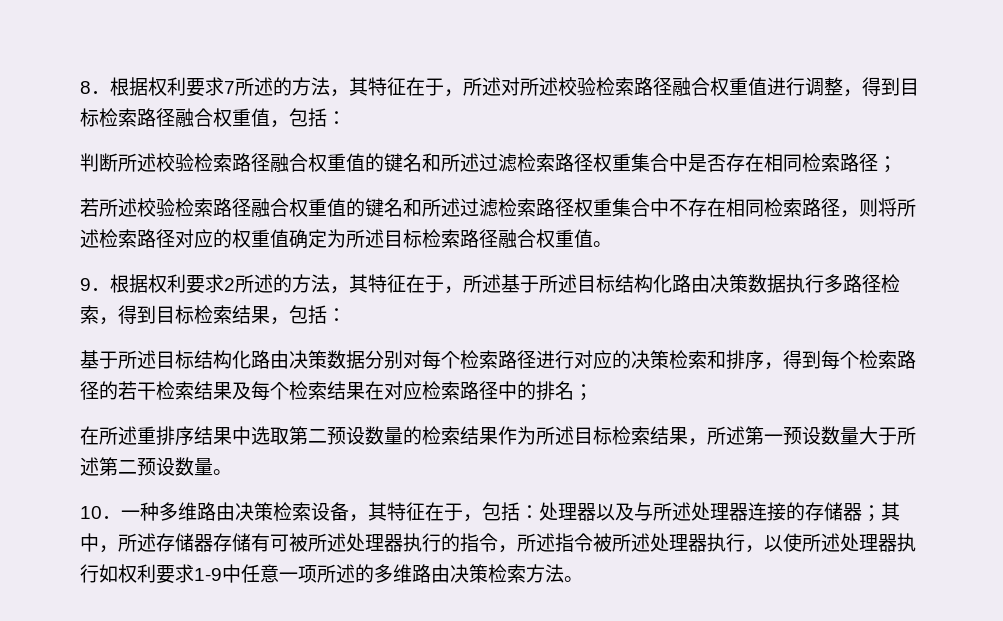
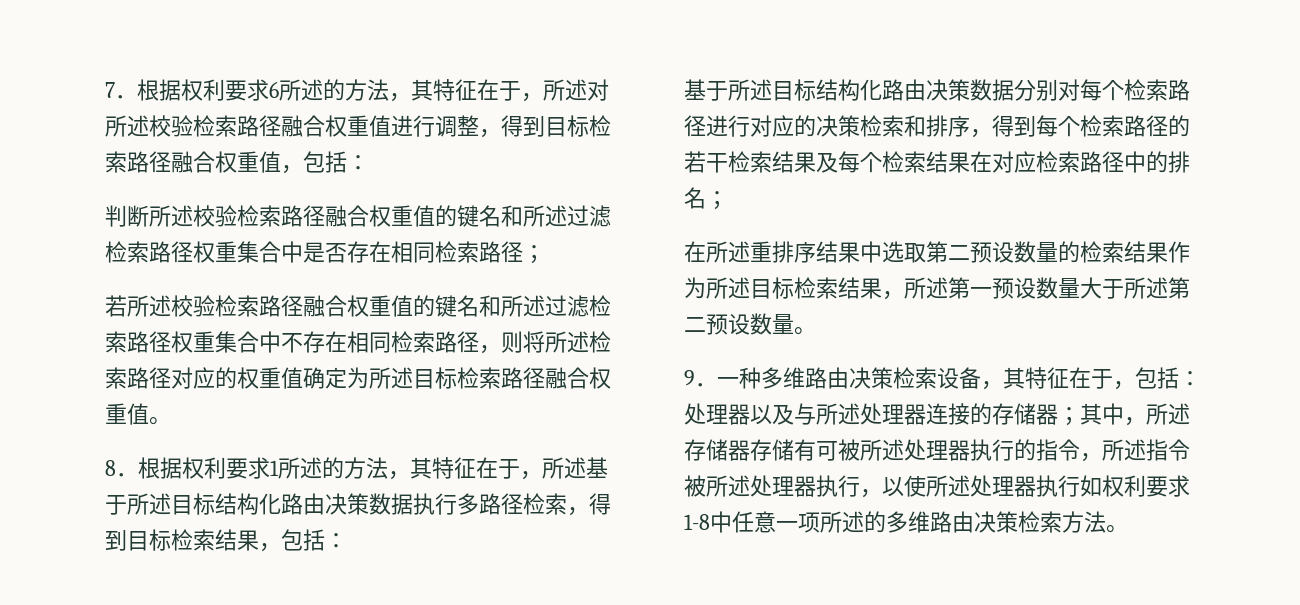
[80,77,235,97] 8．根据权利要求7 -> [105,79,279,101] 7．根据权利要求6
[80,274,235,294] 9．根据权利要求2 -> [105,457,279,479] 8．根据权利要求1
[80,506,102,519] 10 -> [684,370,695,386] 9
[194,568,222,581] 1-9 -> [684,514,710,530] 1-8

